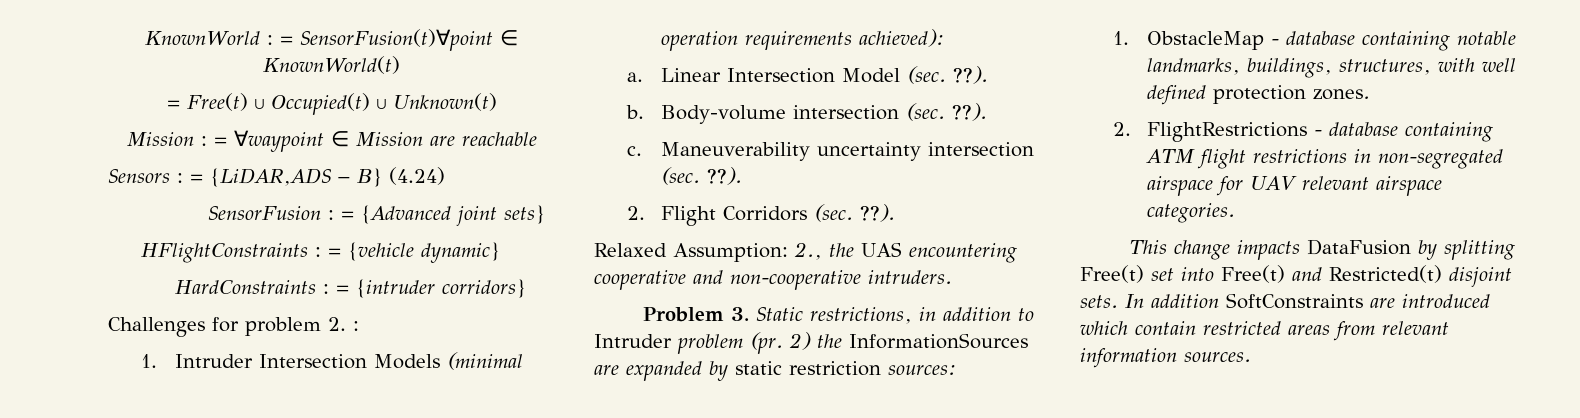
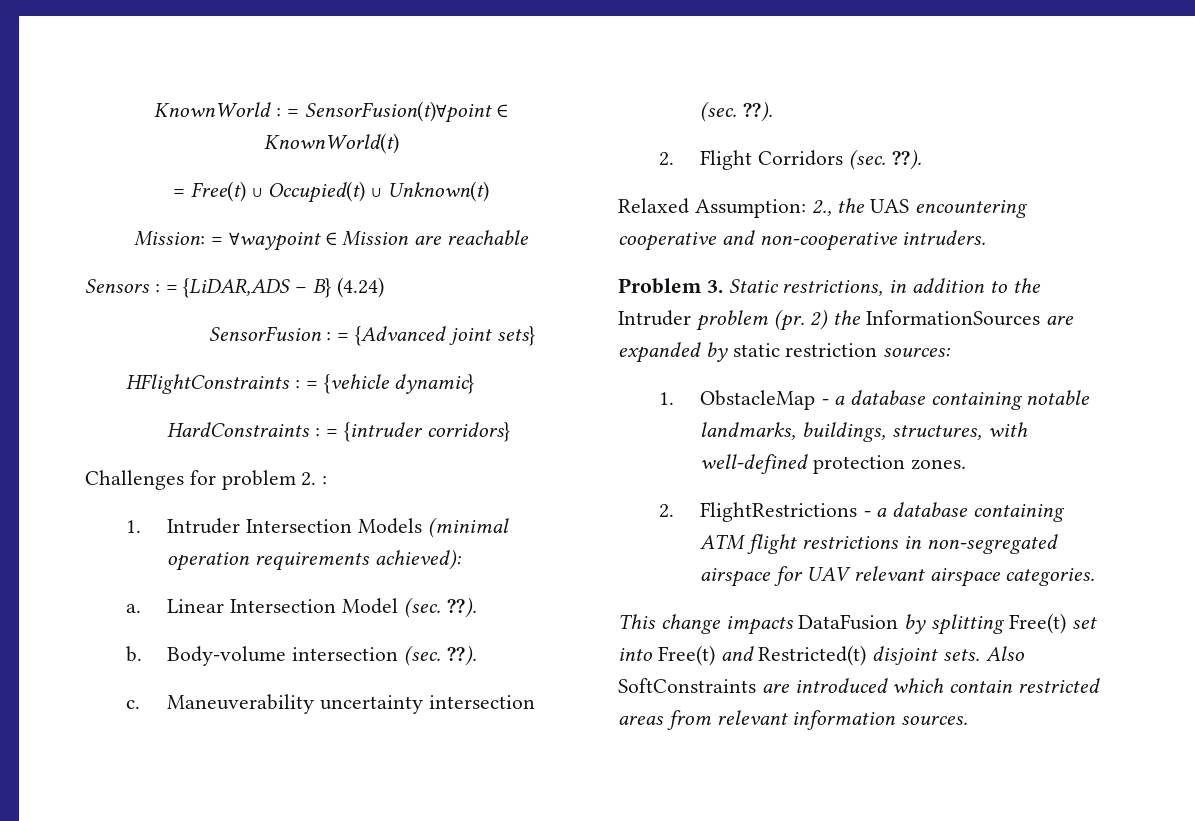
[126,132,207,146] Mission : -> [134,231,206,246] Mission:
(1034, 314) none -> [1012,278,1041,293] the
(1279, 42) none -> [834,396,846,405] a
[1481,58,1516,72] [1146,85,1206,105] well defined -> [700,454,809,474] well-defined
(1322, 133) none -> [876,508,888,517] a
[1125,294,1219,308] In addition -> [985,646,1024,661] Also

